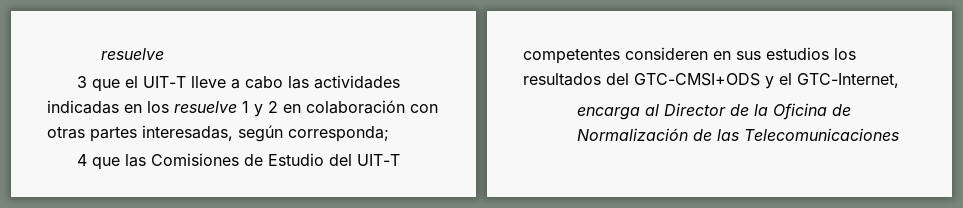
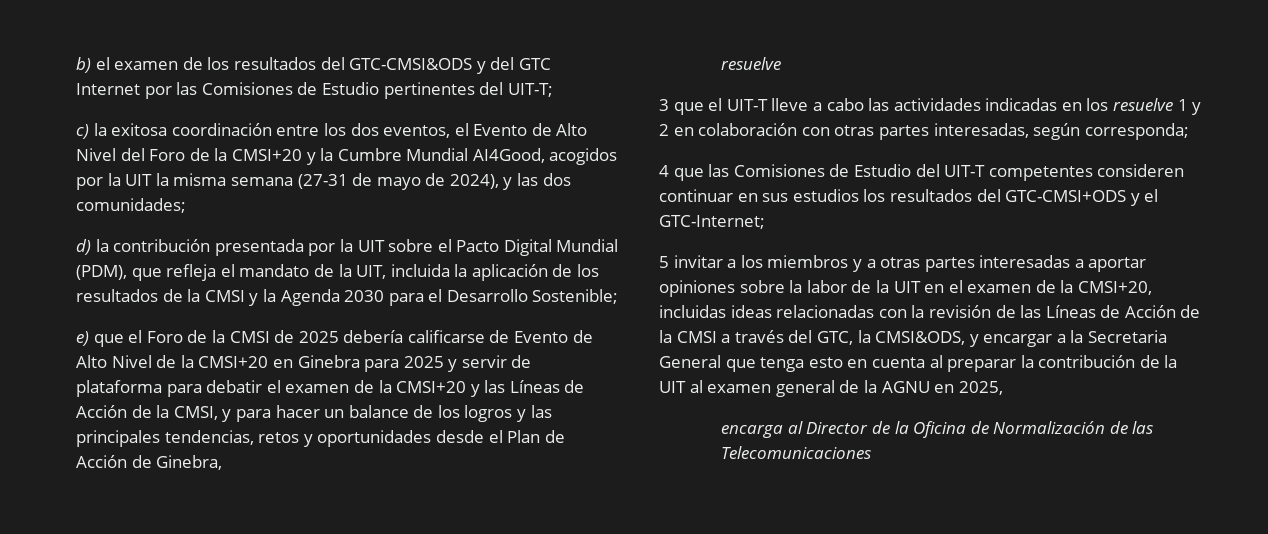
(101, 54) none -> [76,57,551,74] [76,82,553,99] [76,123,588,139] [76,148,618,165] [76,173,571,190] [76,198,186,213] [76,239,619,256] [76,264,600,281] [76,289,619,306] [76,330,593,347] [76,355,532,372] [76,380,585,397] [76,405,552,422] [76,430,565,447] [76,455,223,470] b) el examen de los resultados del GTC-CMSI&ODS y del GTC Internet por las Comisiones de Estudio pertinentes del UIT-T; // c) la exitosa coordinación entre los dos eventos, el Evento de Alto Nivel del Foro de la CMSI+20 y la Cumbre Mundial AI4Good, acogidos por la UIT la misma semana (27-31 de mayo de 2024), y las dos comunidades; // d) la contribución presentada por la UIT sobre el Pacto Digital Mundial (PDM), que refleja el mandato de la UIT, incluida la aplicación de los resultados de la CMSI y la Agenda 2030 para el Desarrollo Sostenible; // e) que el Foro de la CMSI de 2025 debería calificarse de Evento de Alto Nivel de la CMSI+20 en Ginebra para 2025 y servir de plataforma para debatir el examen de la CMSI+20 y las Líneas de Acción de la CMSI, y para hacer un balance de los logros y las principales tendencias, retos y oportunidades desde el Plan de Acción de Ginebra, //
(708, 53) none -> [659,189,733,202] continuar
[797,73,899,88] GTC-Internet, -> [659,215,765,229] [659,255,1147,272] [659,280,1153,297] [659,305,1201,318] [659,330,1168,347] [659,355,1178,372] [659,380,1003,397] GTC-Internet; // 5 invitar a los miembros y a otras partes interesadas a aportar opiniones sobre la labor de la UIT en el examen de la CMSI+20, incluidas ideas relacionadas con la revisión de las Líneas de Acción de la CMSI a través del GTC, la CMSI&ODS, y encargar a la Secretaria General que tenga esto en cuenta al preparar la contribución de la UIT al examen general de la AGNU en 2025,

